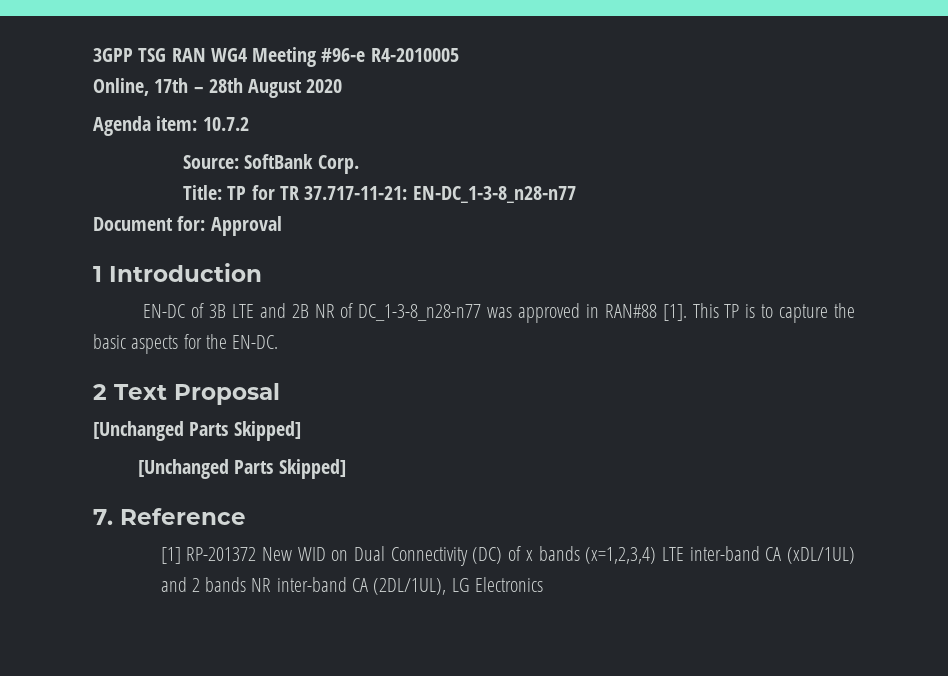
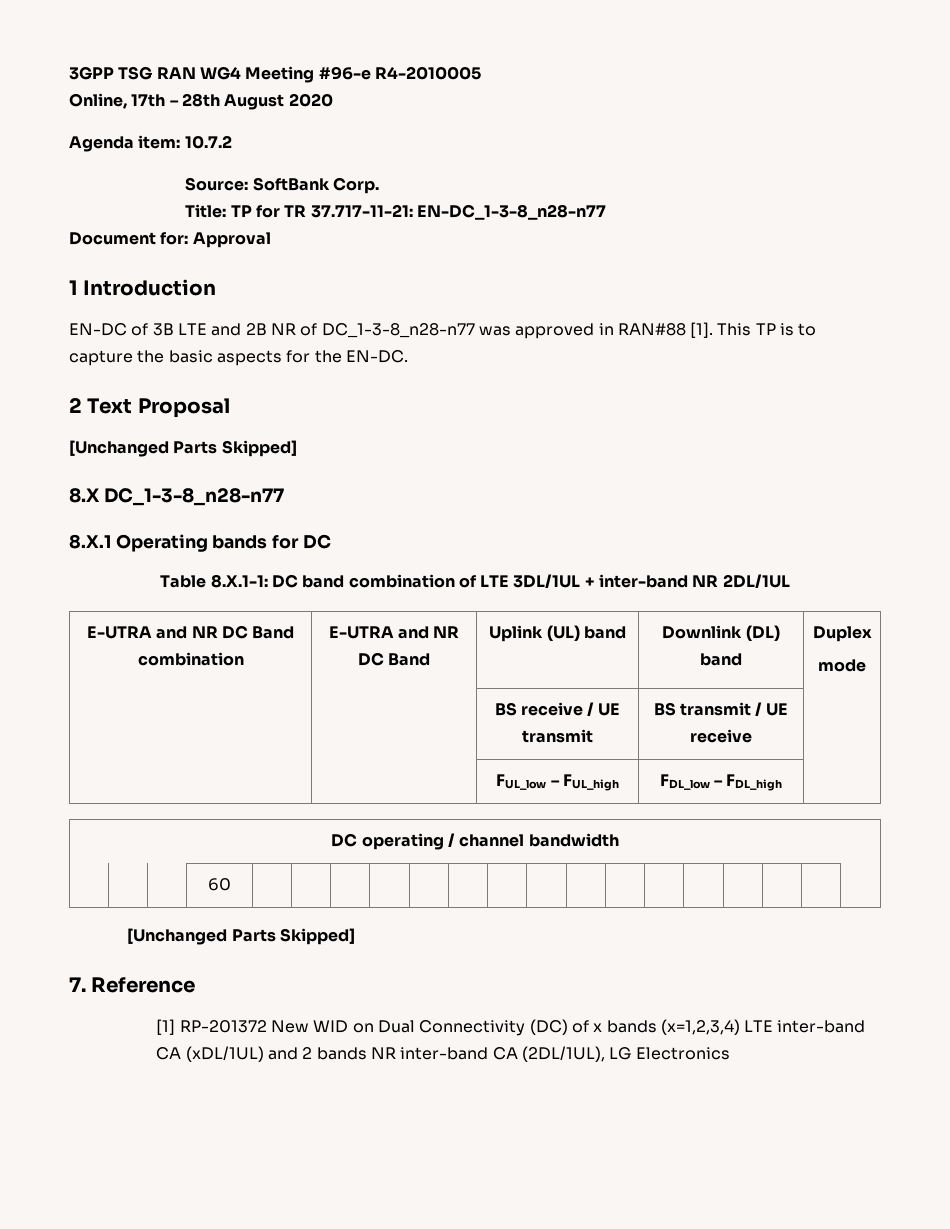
(301, 431) none -> [69,488,284,506] [69,534,331,552] [160,574,790,588] [86,625,295,639] [137,652,244,666] [328,626,460,639] [357,652,431,666] [489,625,626,642] [662,625,780,641] [700,653,742,666] [812,626,872,642] [818,659,866,672] [494,702,621,716] [522,729,593,743] [653,702,789,716] [690,729,752,743] [496,774,619,791] [659,774,783,791] [331,833,619,850] [208,878,231,891] // 8.X DC_1-3-8_n28-n77 // 8.X.1 Operating bands for DC // Table 8.X.1-1: DC band combination of LTE 3DL/1UL + inter-band NR 2DL/1UL // E-UTRA and NR DC Band combination | E-UTRA and NR DC Band | Uplink (UL) band | Downlink (DL) band | Duplex // mode // | | BS receive / UE transmit | BS transmit / UE receive | // | | FUL_low – FUL_high | FDL_low – FDL_high | // DC operating / channel bandwidth // | | | 60 | | | | | | | | | | | | | | | |

